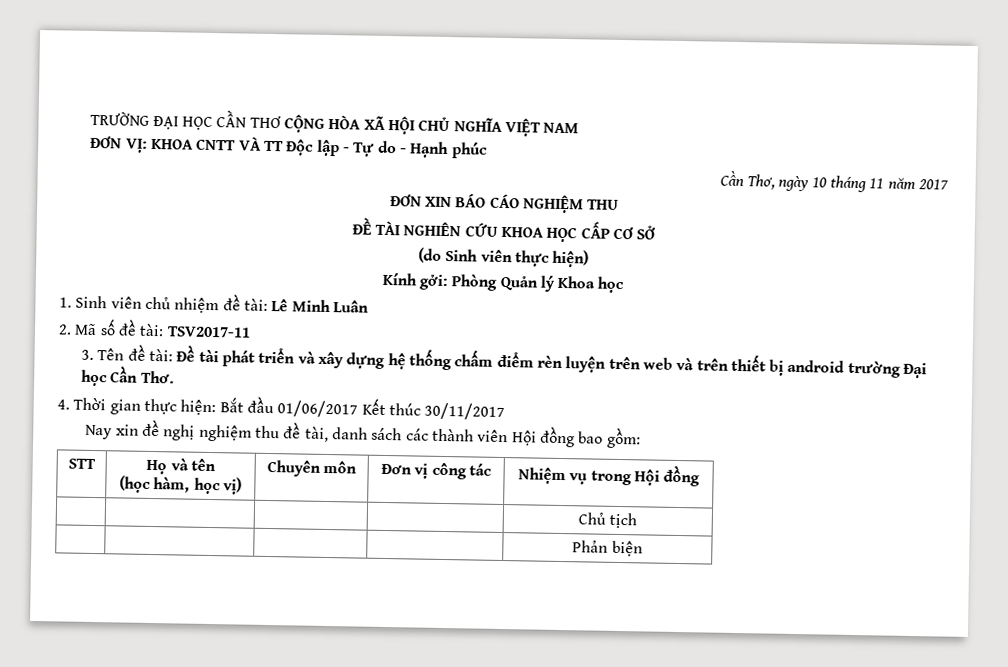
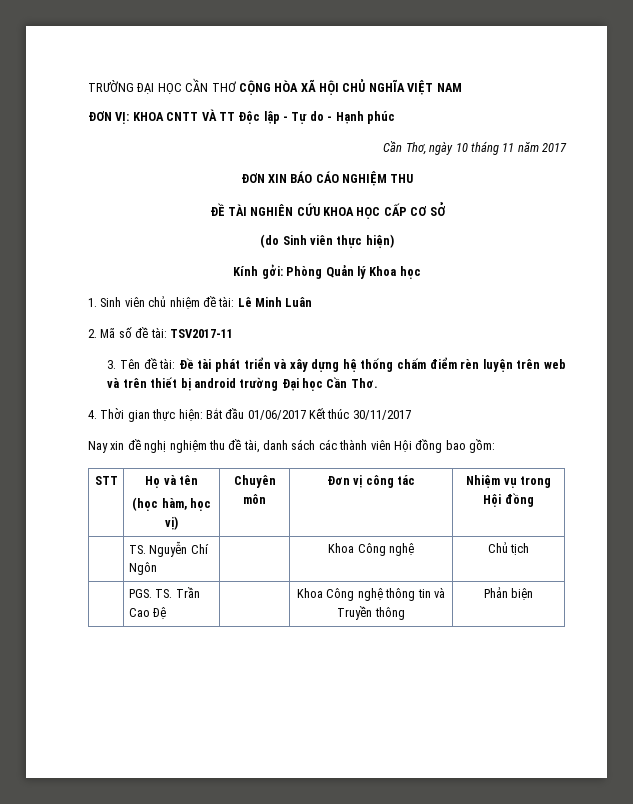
[577,512,638,529] | | | Chủ tịch // | | | -> [128,541,209,557] [128,562,157,575] [328,543,414,556] [487,542,530,555] [128,587,200,598] [128,607,167,619] [297,587,445,601] [337,606,405,620] TS. Nguyễn Chí Ngôn | | Khoa Công nghệ | Chủ tịch // | PGS. TS. Trần Cao Đệ | | Khoa Công nghệ thông tin và Truyền thông

